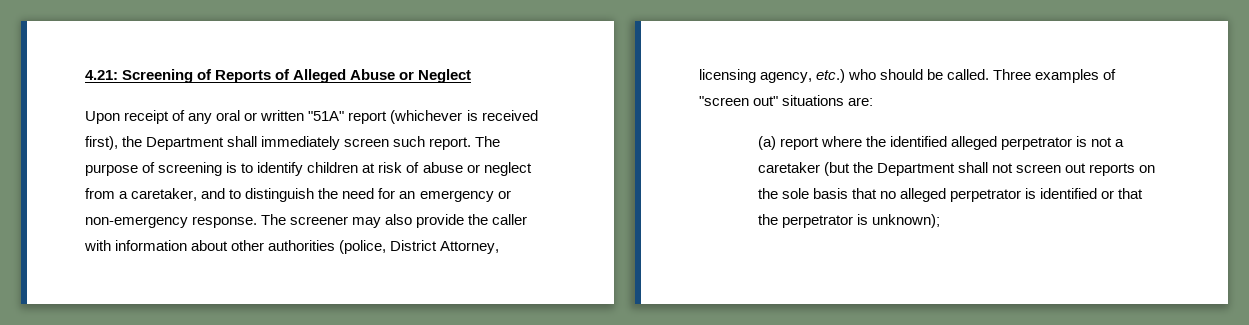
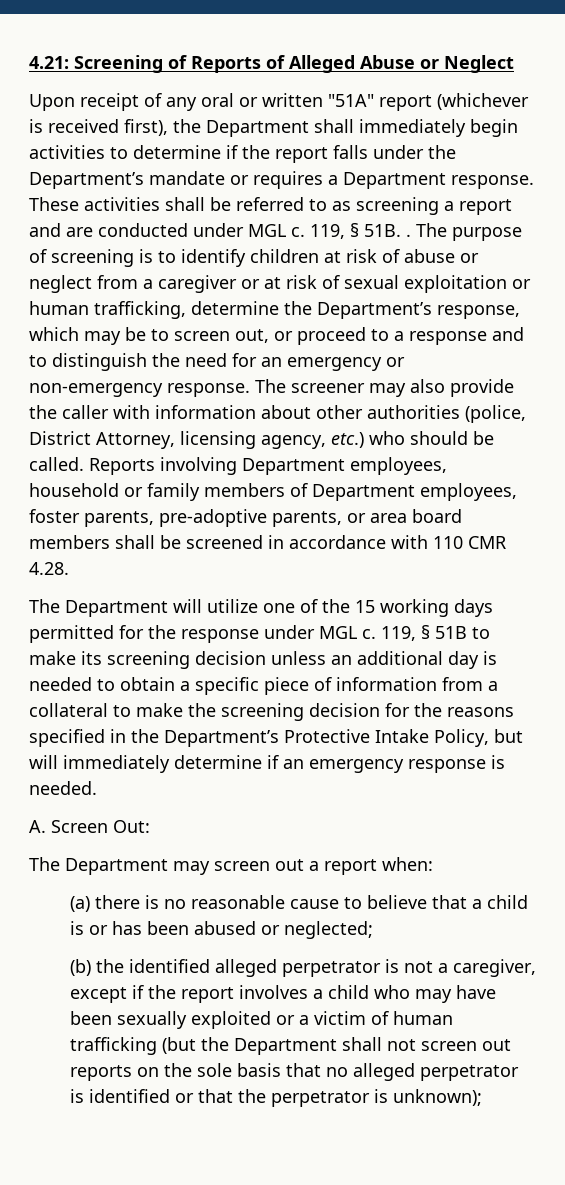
[344,136,472,150] screen such report. -> [470,119,518,137] [29,145,456,163] [29,171,534,189] [29,197,512,215] [29,223,411,239] begin activities to determine if the report falls under the Department’s mandate or requires a Department response. These activities shall be referred to as screening a report and are conducted under MGL c. 119, § 51B. .
[131,188,198,201] caretaker, -> [158,275,531,293] [29,301,520,319] [29,327,487,345] caregiver or at risk of sexual exploitation or human trafficking, determine the Department’s response, which may be to screen out, or proceed to a response
[993,69,1117,83] [699,95,874,106] [757,136,862,150] Three examples of "screen out" situations are: // (a) report where -> [89,457,447,475] [29,483,517,501] [29,509,462,527] [29,535,506,549] [29,562,69,575] [29,599,493,617] [29,625,490,643] [29,651,497,669] [29,677,498,695] [29,703,514,721] [29,729,523,747] [29,755,505,773] [29,781,97,795] [29,820,150,833] [29,857,433,875] [69,895,528,912] [69,921,373,939] [69,959,91,976] Reports involving Department employees, household or family members of Department employees, foster parents, pre-adoptive parents, or area board members shall be screened in accordance with 110 CMR 4.28. // The Department will utilize one of the 15 working days permitted for the response under MGL c. 119, § 51B to make its screening decision unless an additional day is needed to obtain a specific piece of information from a collateral to make the screening decision for the reasons specified in the Department’s Protective Intake Policy, but will immediately determine if an emergency response is needed. // A. Screen Out: // The Department may screen out a report when: // (a) there is no reasonable cause to believe that a child is or has been abused or neglected; // (b)
[757,162,820,173] caretaker -> [452,959,536,977] [69,985,496,1003] [69,1011,453,1029] [69,1037,157,1055] caregiver, except if the report involves a child who may have been sexually exploited or a victim of human trafficking

